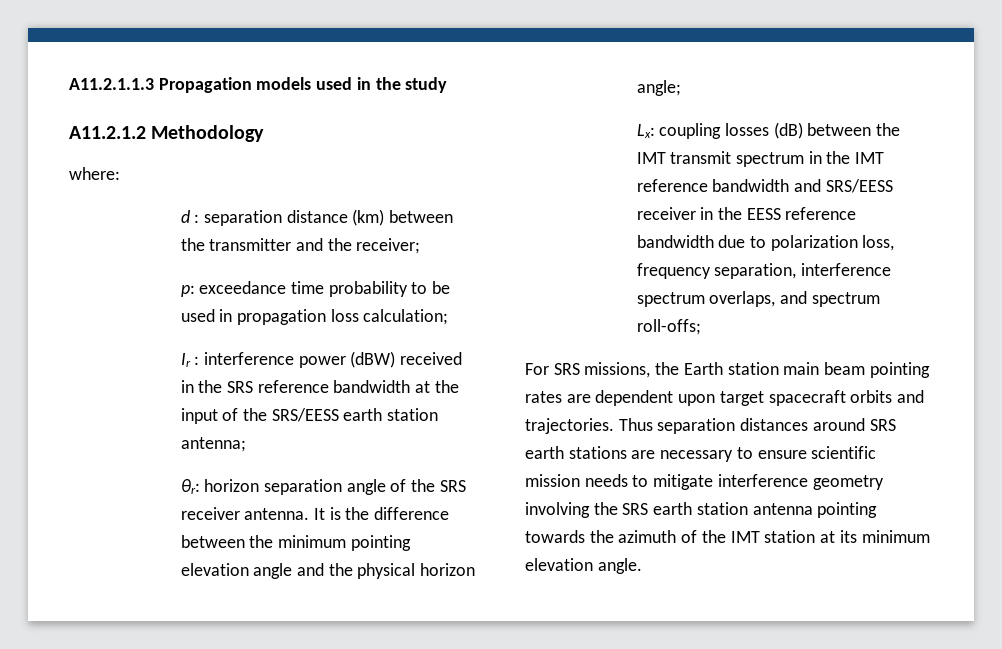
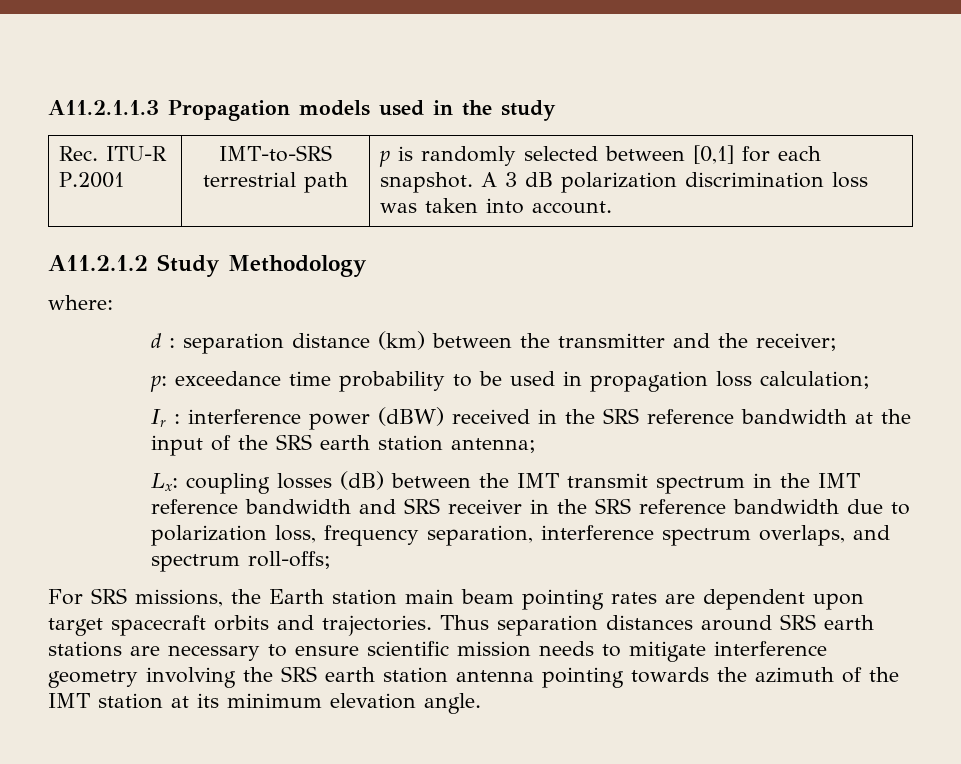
(448, 85) none -> [59,146,168,161] [59,172,125,188] [219,145,332,162] [203,172,348,193] [379,145,822,167] [380,172,869,193] [380,198,613,214] // Rec. ITU-R P.2001 | IMT-to-SRS terrestrial path | p is randomly selected between [0,1] for each snapshot. A 3 dB polarization discrimination loss was taken into account.
(146, 132) none -> [157,254,220,277] Study
[271,408,339,422] SRS/EESS -> [276,434,313,450] SRS
[180,479,466,495] [180,507,450,520] [180,535,411,551] [180,563,476,579] [636,80,681,96] // θr: horizon separation angle of the SRS receiver antenna. It is the difference between the minimum pointing elevation angle and the physical horizon angle; -> (537, 445) none
[825,179,893,193] SRS/EESS -> [404,498,441,514] SRS
[746,208,781,220] EESS -> [595,498,632,514] SRS

